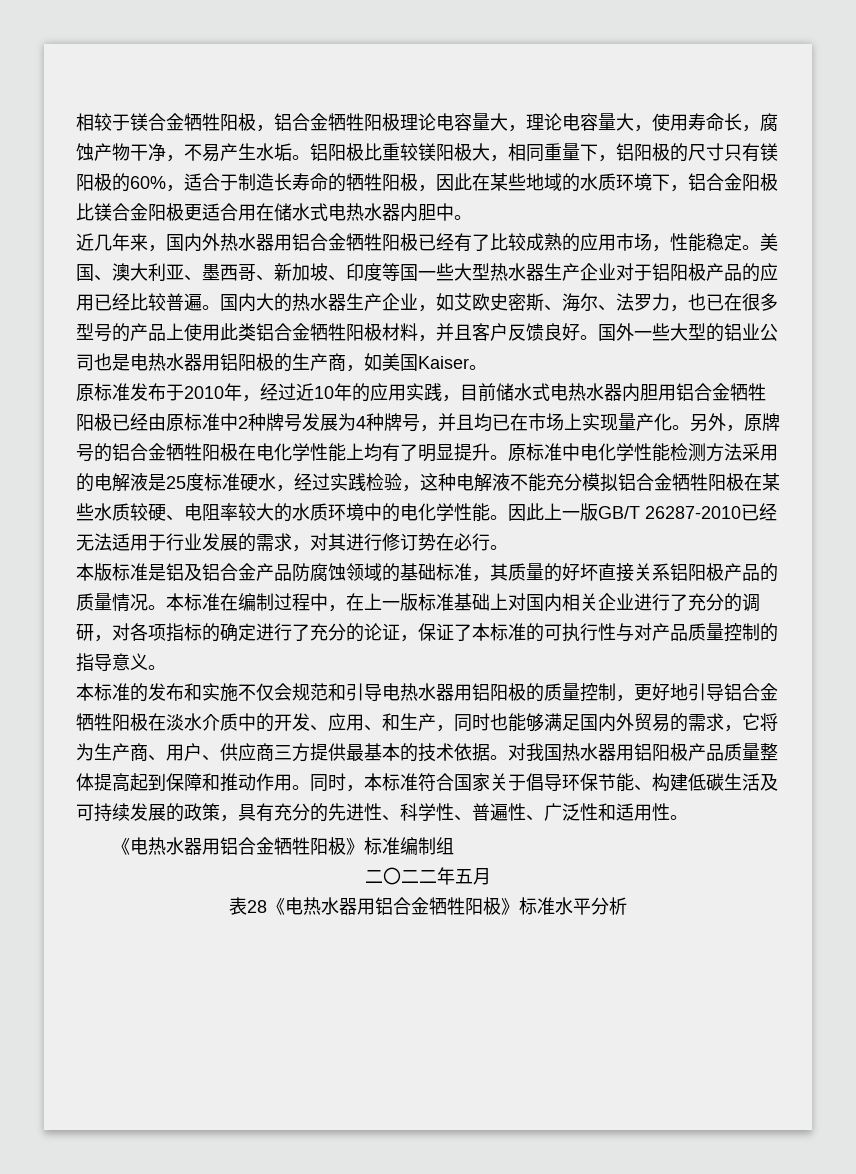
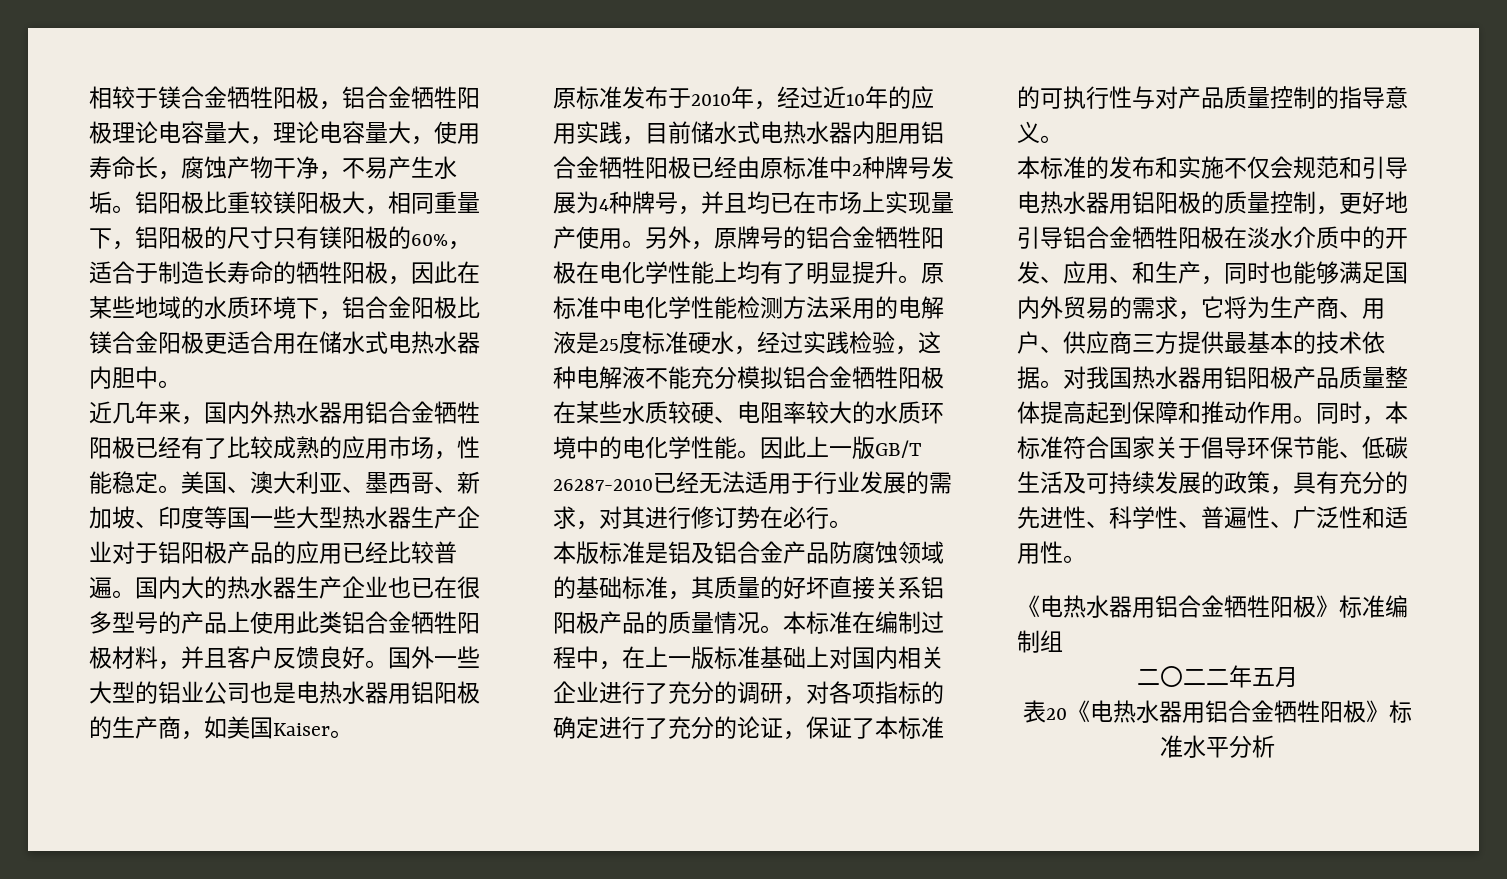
[418,293,688,312] ，如艾欧史密斯、海尔、法罗力， -> (388, 586) none
[654,413,672,431] 化 -> [576,226,622,249] 使用
[652,773,688,792] 构建 -> (1362, 454) none
[247,900,267,913] 28 -> [1046,708,1067,720] 20

